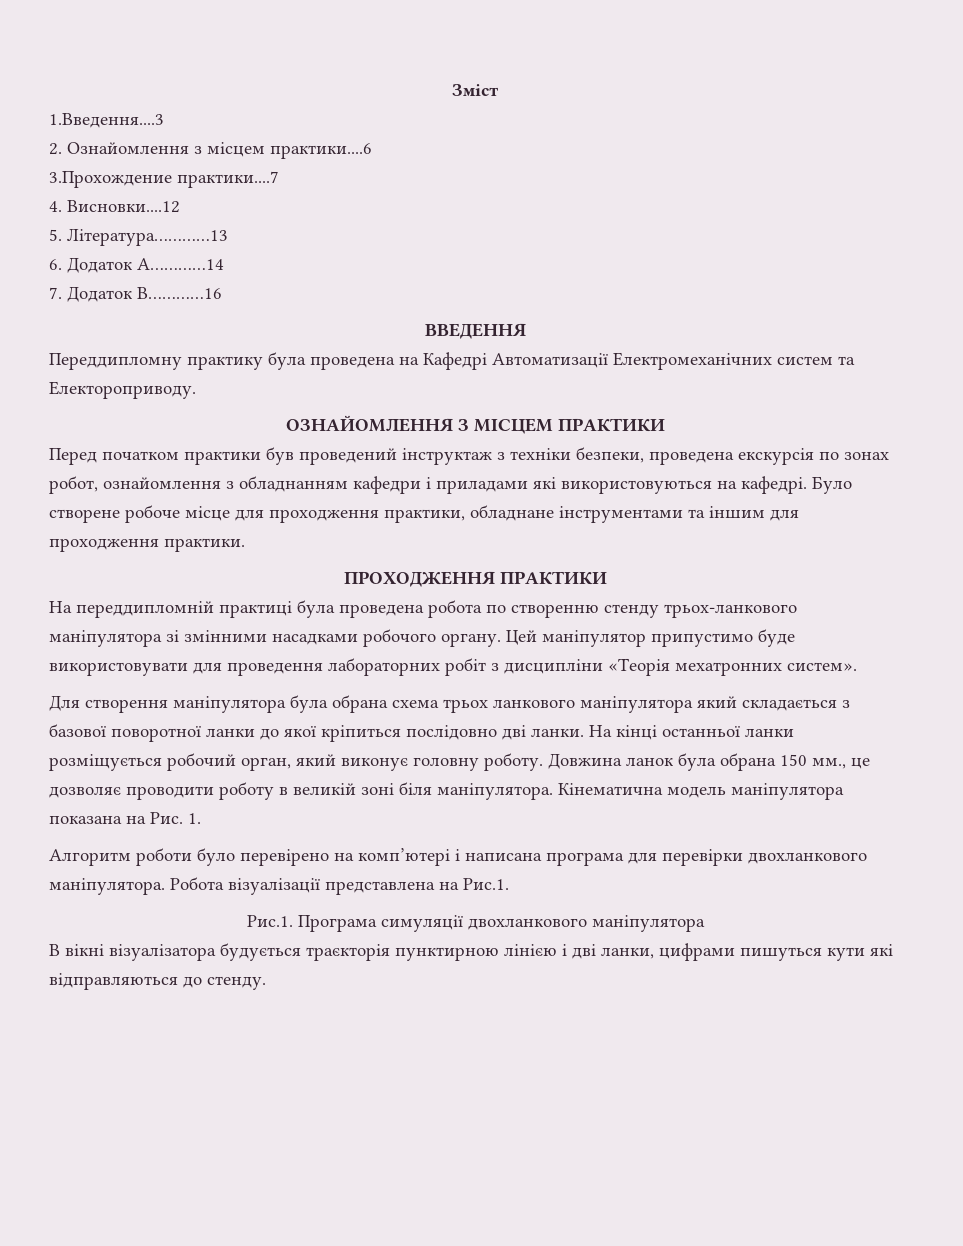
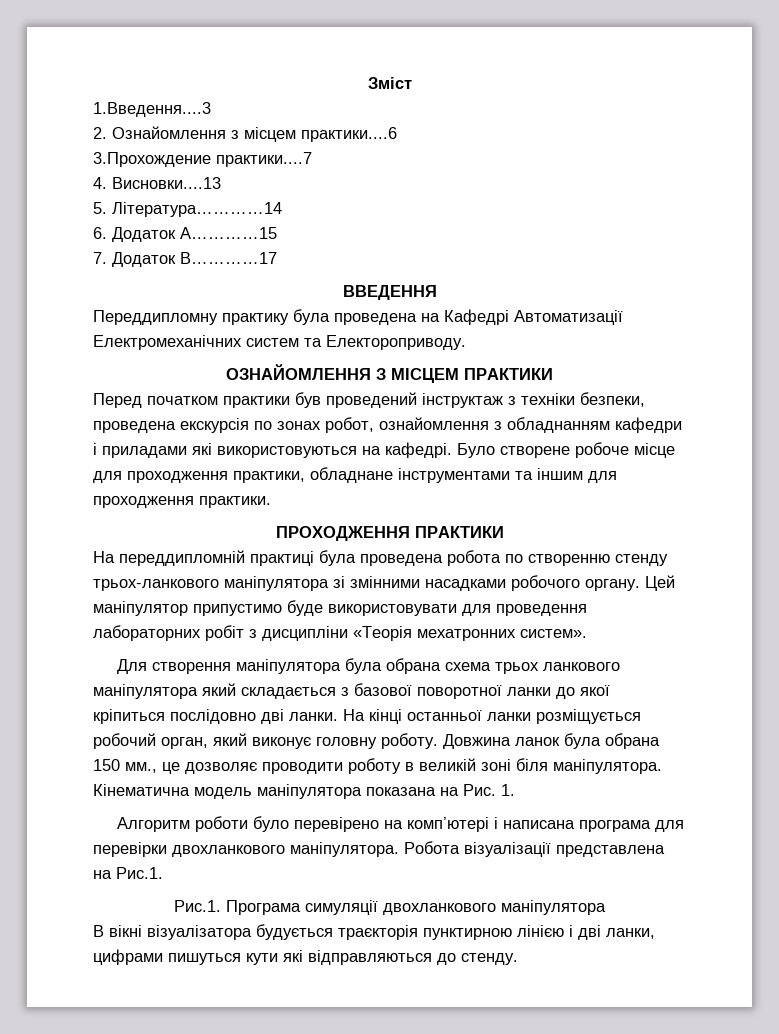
[67,200,180,213] Висновки....12 -> [112,177,221,189] Висновки....13
[67,228,228,246] Література…………13 -> [112,202,282,217] Література…………14
[137,258,224,270] А…………14 -> [180,227,277,239] А…………15
[137,287,222,299] В…………16 -> [180,252,277,264] В…………17

